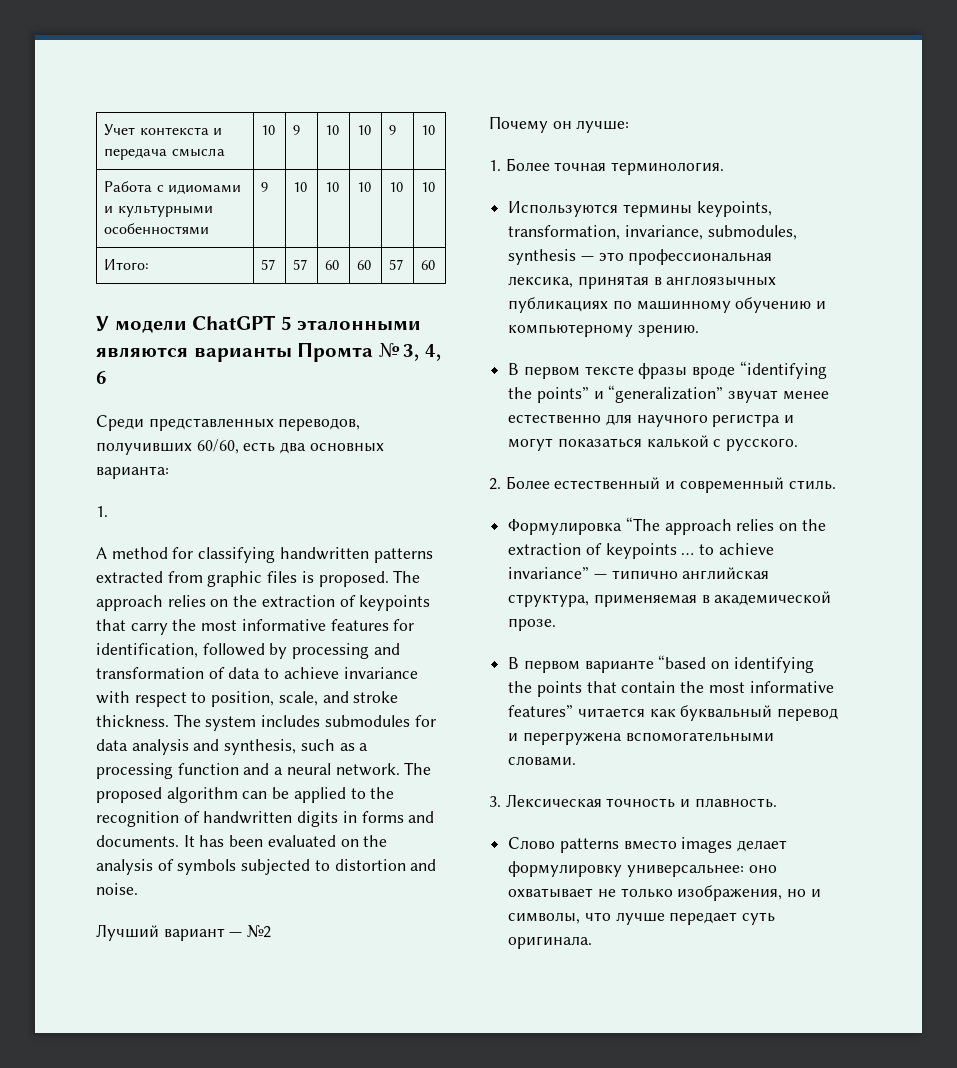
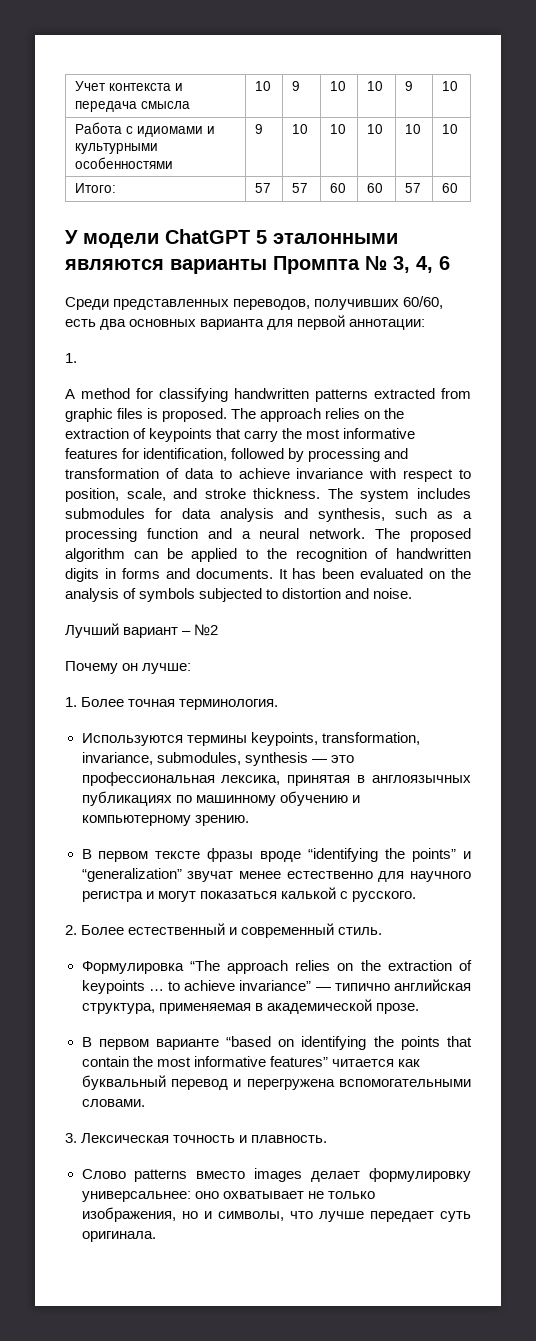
[297,342,374,362] Промта -> [273,256,360,274] Промпта
[96,466,169,479] варианта: -> [200,315,426,330] варианта для первой аннотации:
[229,932,243,937] — -> [182,631,192,635] –

